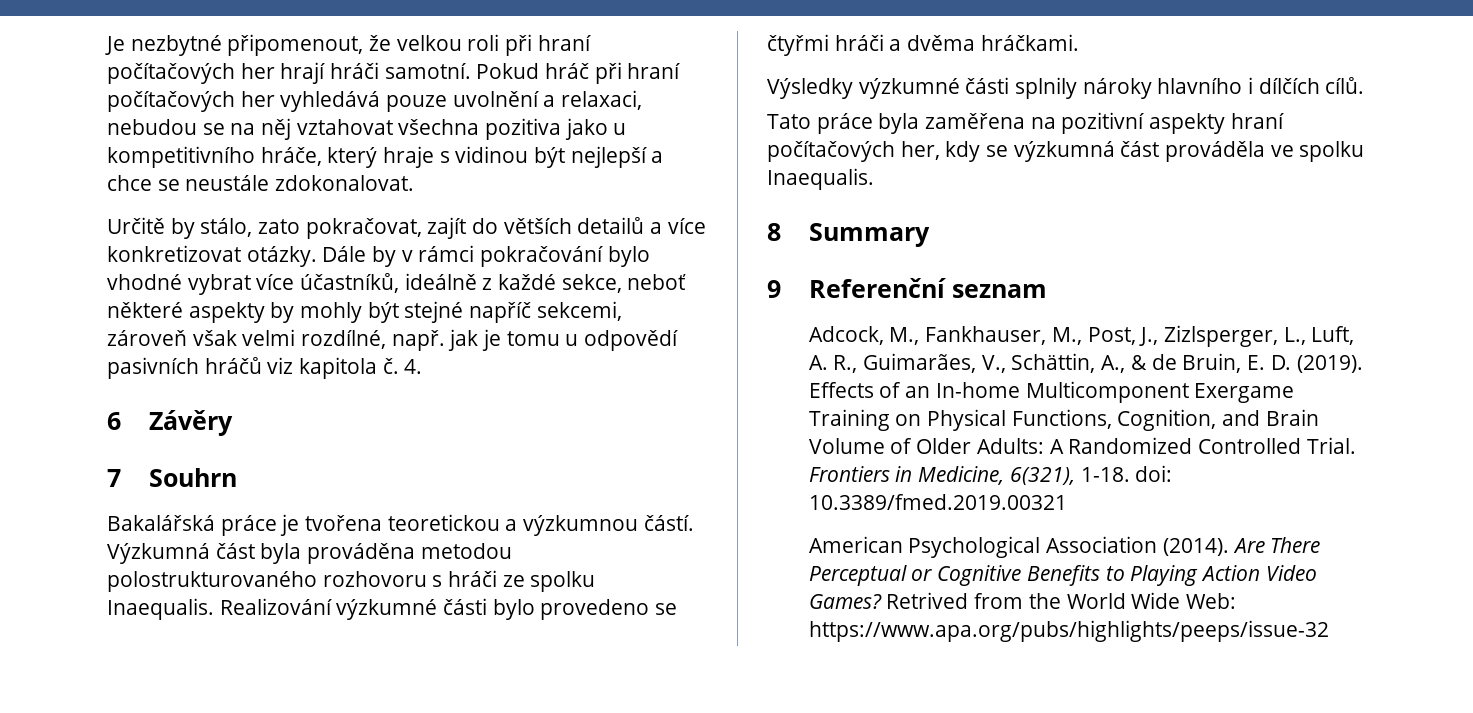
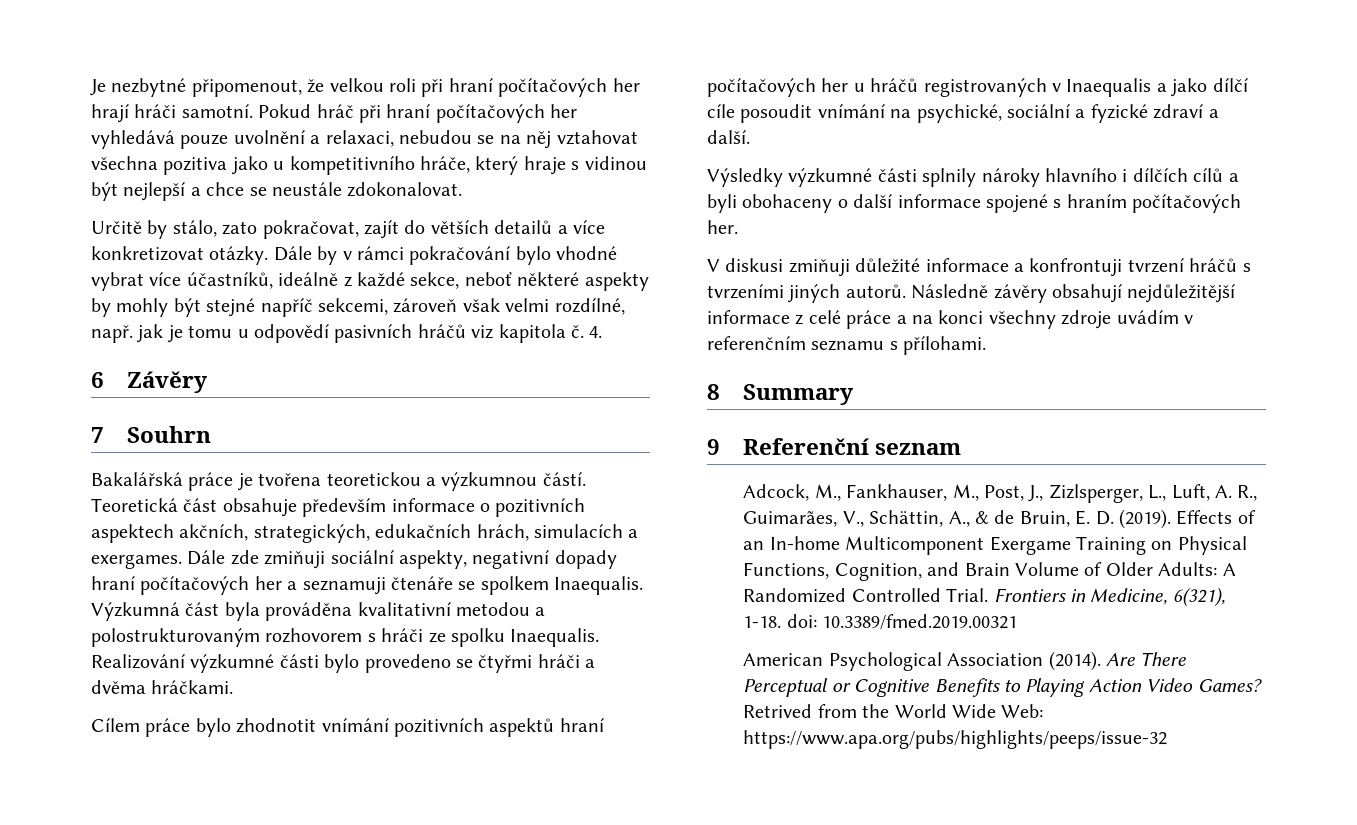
[107,543,512,564] [107,571,427,592] Výzkumná část byla prováděna metodou polostrukturovaného rozhovoru -> [91,498,586,517] [91,524,639,543] [91,550,617,569] [91,576,644,595] [91,602,546,621] [91,628,363,647] Teoretická část obsahuje především informace o pozitivních aspektech akčních, strategických, edukačních hrách, simulacích a exergames. Dále zde zmiňuji sociální aspekty, negativní dopady hraní počítačových her a seznamuji čtenáře se spolkem Inaequalis. Výzkumná část byla prováděna kvalitativní metodou a polostrukturovaným rozhovorem
(1079, 42) none -> [91,718,604,737] [707,78,1248,97] [707,104,1219,123] [707,130,750,144] // Cílem práce bylo zhodnotit vnímání pozitivních aspektů hraní počítačových her u hráčů registrovaných v Inaequalis a jako dílčí cíle posoudit vnímání na psychické, sociální a fyzické zdraví a další.
[1325,77,1365,94] [767,112,1284,134] [767,141,1365,162] [767,168,874,190] cílů. // Tato práce byla zaměřena na pozitivní aspekty hraní počítačových her, kdy se výzkumná část prováděla ve spolku Inaequalis. -> [1193,168,1239,182] [707,194,1242,213] [707,220,738,234] [707,258,1251,277] [707,284,1236,303] [707,310,1193,329] [707,336,987,355] cílů a byli obohaceny o další informace spojené s hraním počítačových her. // V diskusi zmiňuji důležité informace a konfrontuji tvrzení hráčů s tvrzeními jiných autorů. Následně závěry obsahují nejdůležitější informace z celé práce a na konci všechny zdroje uvádím v referenčním seznamu s přílohami.

